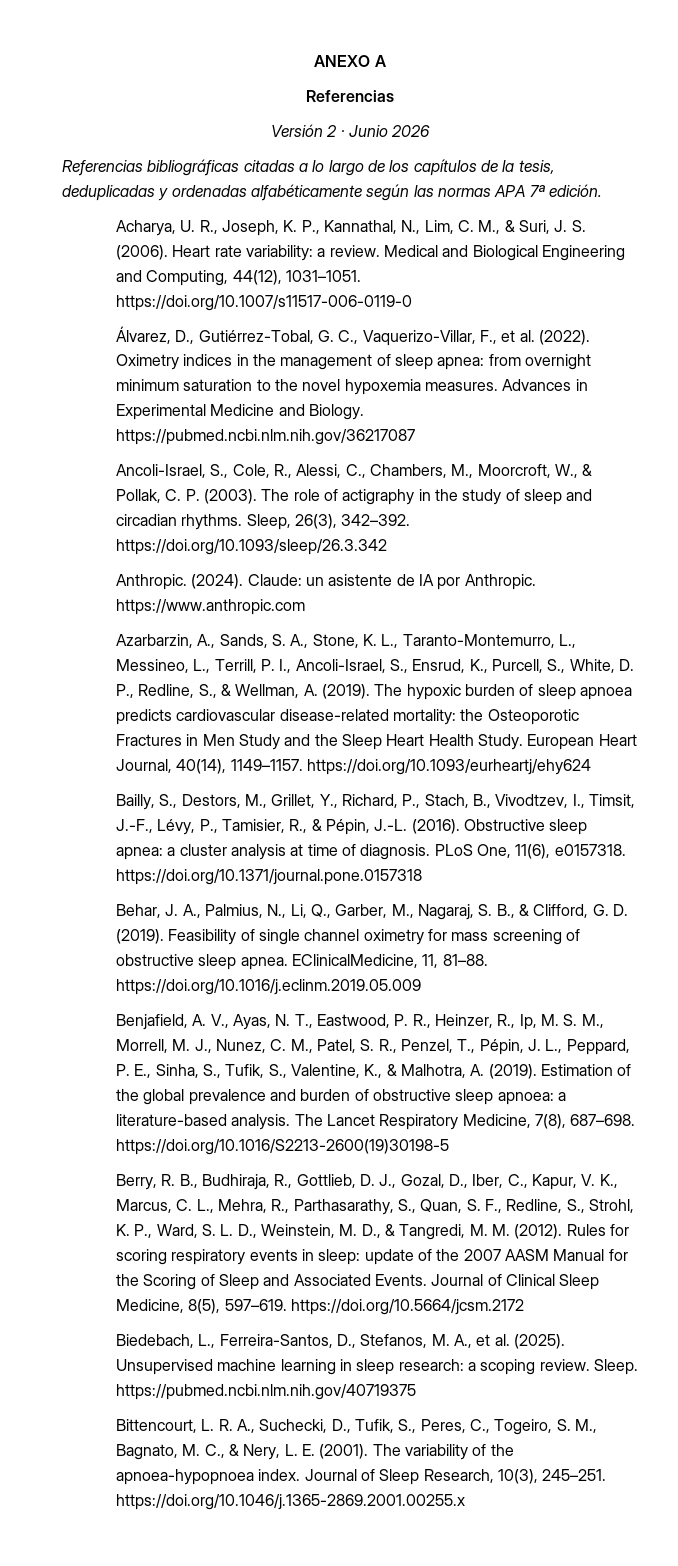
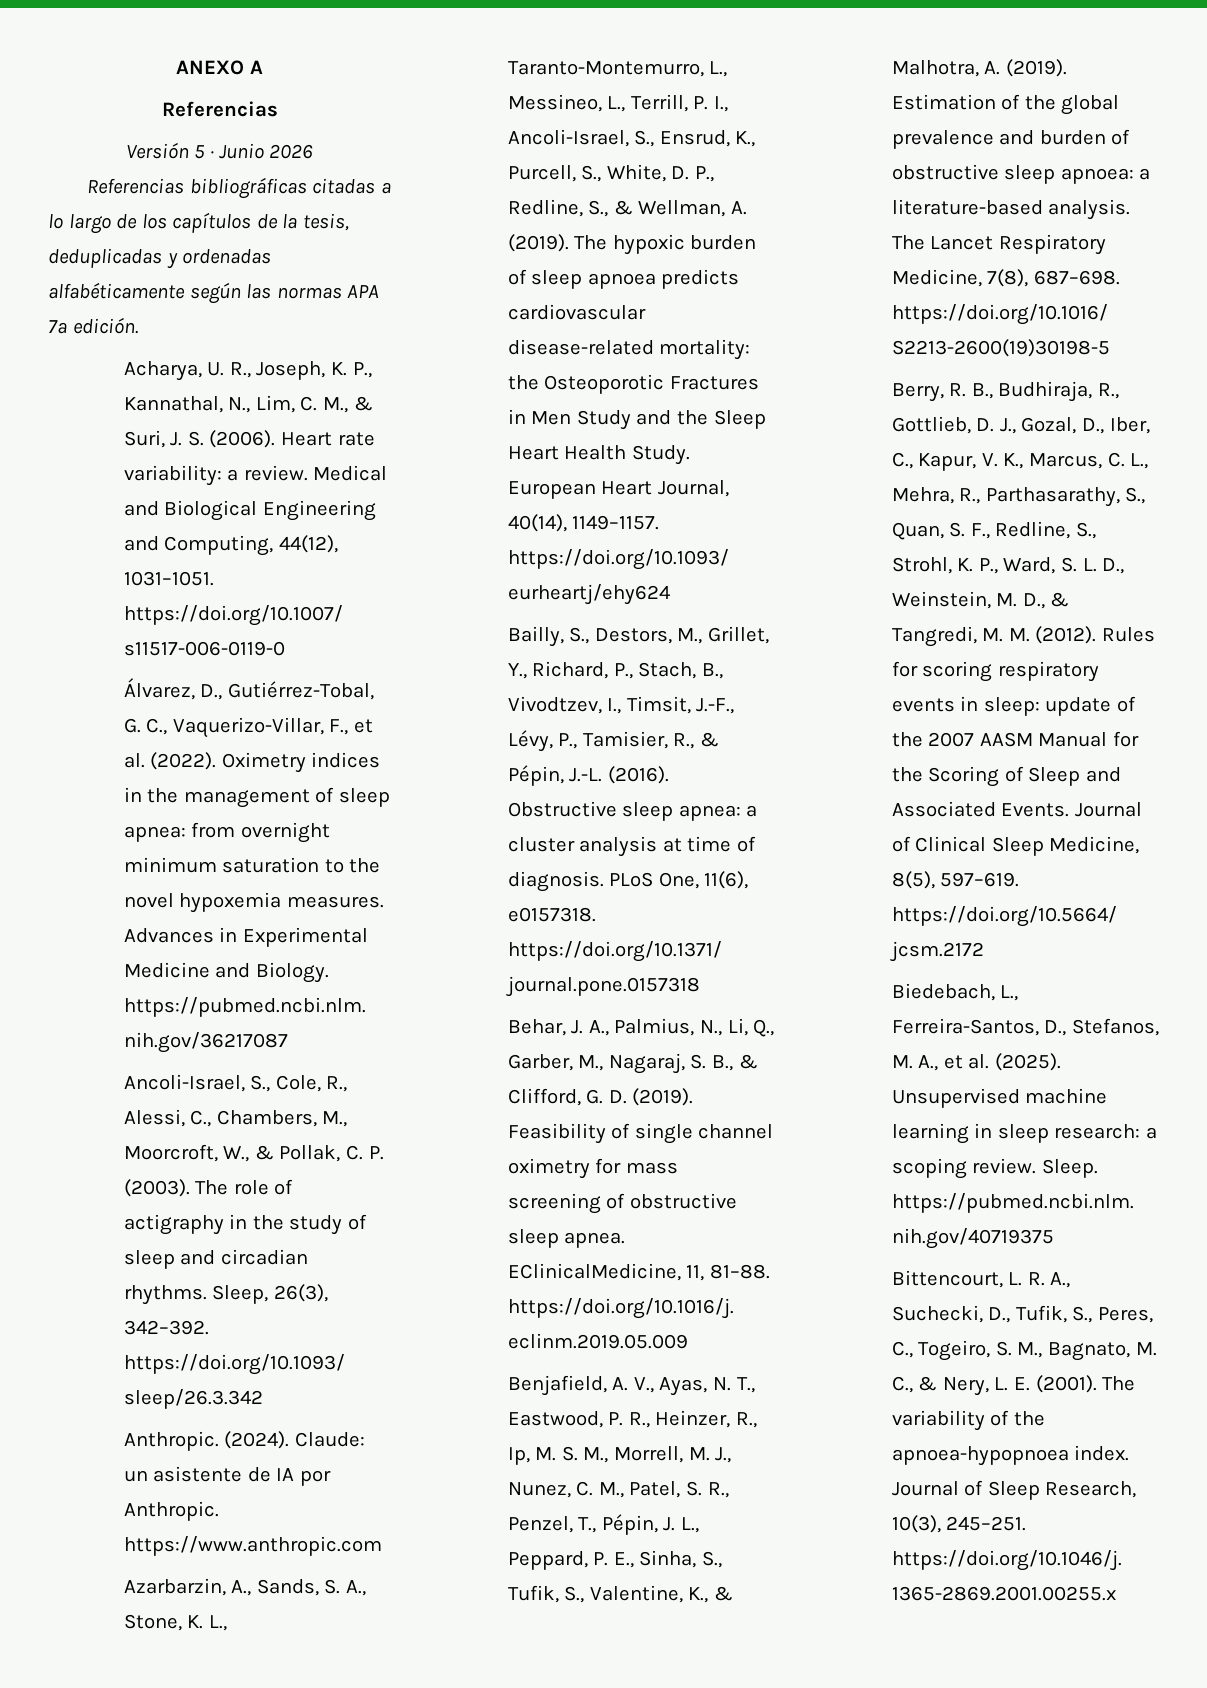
[326,125,338,137] 2 -> [194,145,206,159] 5

